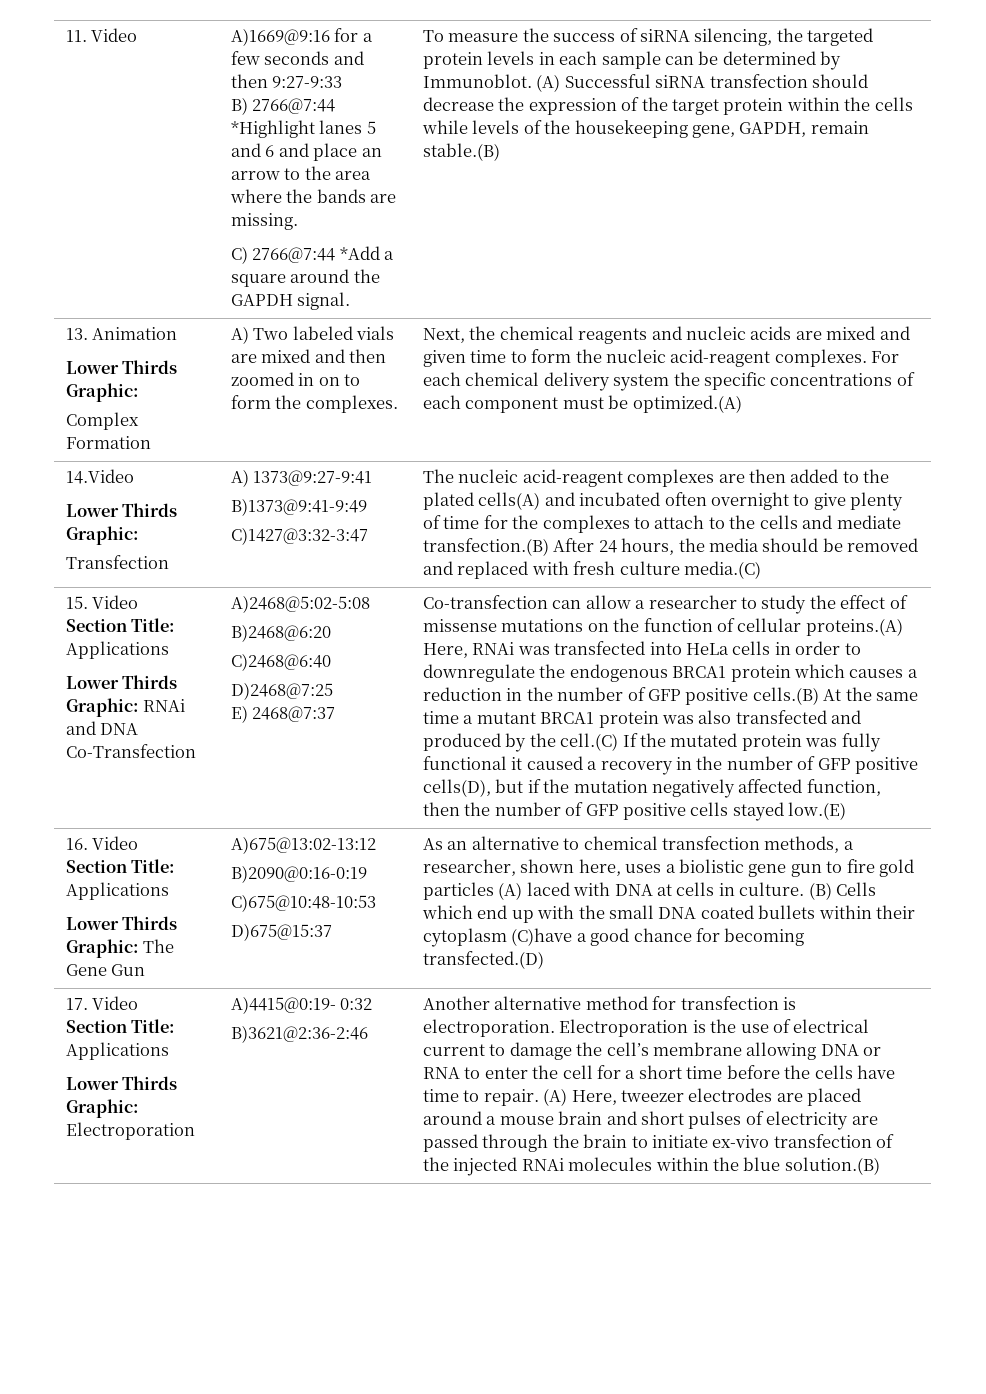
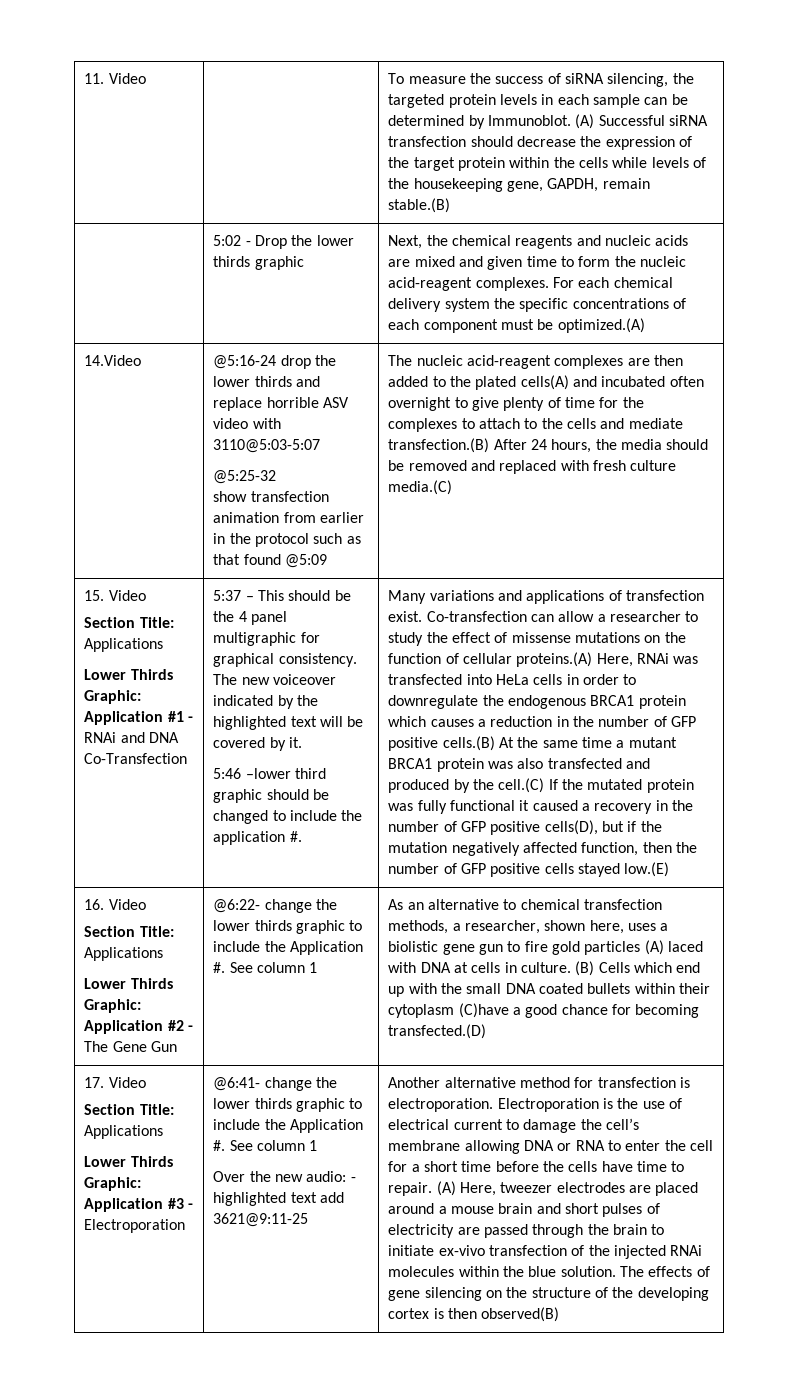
[230,28,373,46] [230,51,364,65] [230,74,343,88] [230,97,336,115] [230,120,376,138] [230,143,382,161] [230,166,372,180] [229,189,397,203] [230,213,298,230] [230,246,395,264] [230,269,380,287] [230,292,351,310] A)1669@9:16 for a few seconds and then 9:27-9:33 // B) 2766@7:44 *Highlight lanes 5 and 6 and place an arrow to the area where the bands are missing. // C) 2766@7:44 *Add a square around the GAPDH signal. -> (146, 78) none
[65,327,178,340] [65,360,178,374] [65,383,139,402] [65,412,139,430] [65,436,151,449] [230,326,395,344] [230,349,387,363] [230,372,361,386] [230,395,398,413] 13. Animation // Lower Thirds Graphic: // Complex Formation | A) Two labeled vials are mixed and then zoomed in on to form the complexes. -> [213,235,354,249] [213,256,304,270] | 5:02 - Drop the lower thirds graphic
[65,503,178,517] [65,526,139,545] [65,555,169,569] [230,469,373,487] [230,498,367,516] [230,527,368,545] // Lower Thirds Graphic: // Transfection | A) 1373@9:27-9:41 // B)1373@9:41-9:49 // C)1427@3:32-3:47 -> [213,355,336,369] [213,376,320,387] [213,397,349,411] [213,418,281,429] [213,439,321,453] [213,470,277,484] [213,491,329,502] [213,512,364,523] [213,533,361,547] [213,554,327,568] | @5:16-24 drop the lower thirds and replace horrible ASV video with 3110@5:03-5:07 // @5:25-32 // show transfection animation from earlier in the protocol such as that found @5:09
(139, 707) none -> [84,711,193,725] Application #1 -
[230,595,370,613] [230,624,331,642] [230,653,331,671] [230,682,333,700] [230,705,336,723] A)2468@5:02-5:08 // B)2468@6:20 // C)2468@6:40 // D)2468@7:25 // E) 2468@7:37 | -> [213,590,351,601] [213,611,287,625] [213,632,320,646] [213,653,357,667] [213,674,336,685] [213,695,318,709] [213,716,364,730] [213,737,302,751] [213,768,326,779] [213,789,329,803] [213,810,363,824] [213,831,302,845] [388,590,704,604] [388,611,423,622] 5:37 – This should be the 4 panel multigraphic for graphical consistency. The new voiceover indicated by the highlighted text will be covered by it. // 5:46 –lower third graphic should be changed to include the application #. | Many variations and applications of transfection exist.
(139, 948) none -> [84,1020,193,1034] Application #2 -
[230,836,376,854] [230,865,367,883] [230,894,376,912] [230,923,332,941] A)675@13:02-13:12 // B)2090@0:16-0:19 // C)675@10:48-10:53 // D)675@15:37 -> [213,899,337,913] [213,920,363,934] [213,941,363,955] [213,962,318,973] @6:22- change the lower thirds graphic to include the Application #. See column 1
[65,1122,195,1140] [230,996,373,1014] [230,1025,368,1043] Electroporation | A)4415@0:19- 0:32 // B)3621@2:36-2:46 -> [84,1198,193,1212] [84,1219,186,1233] [213,1077,337,1091] [213,1098,363,1112] [213,1119,363,1133] [213,1140,318,1151] [213,1171,356,1182] [213,1192,344,1206] [213,1213,309,1227] Application #3 - Electroporation | @6:41- change the lower thirds graphic to include the Application #. See column 1 // Over the new audio: - highlighted text add 3621@9:11-25
[784,1157,880,1175] solution.(B) -> [560,1266,710,1277] [388,1287,709,1301] [388,1307,560,1322] solution. The effects of gene silencing on the structure of the developing cortex is then observed(B)

